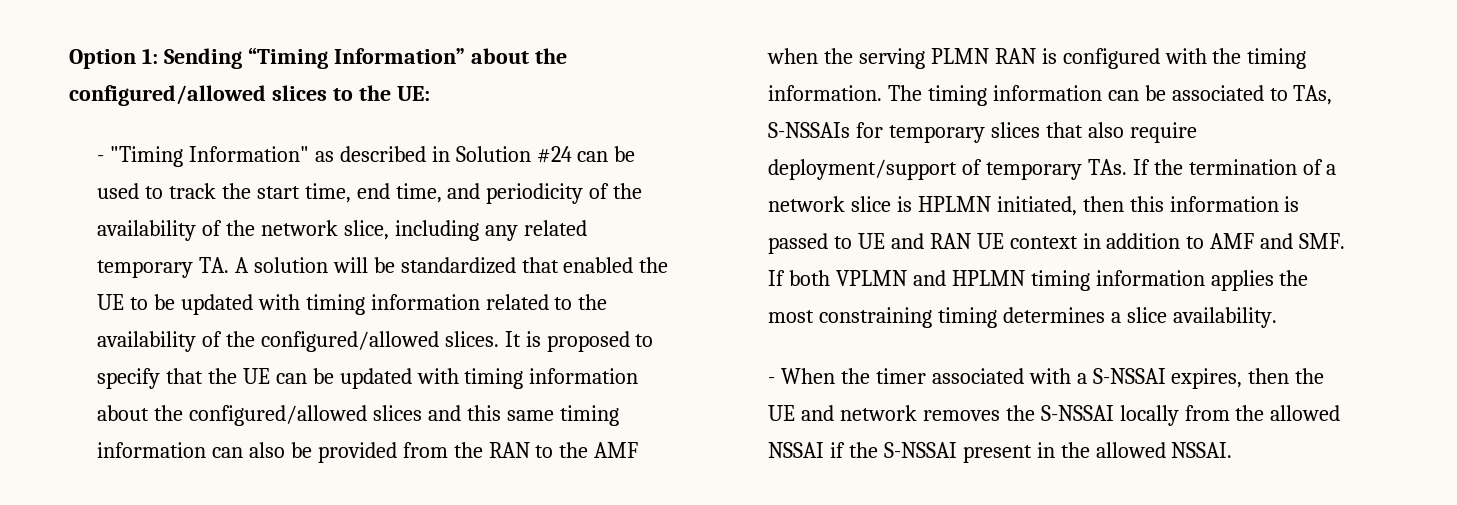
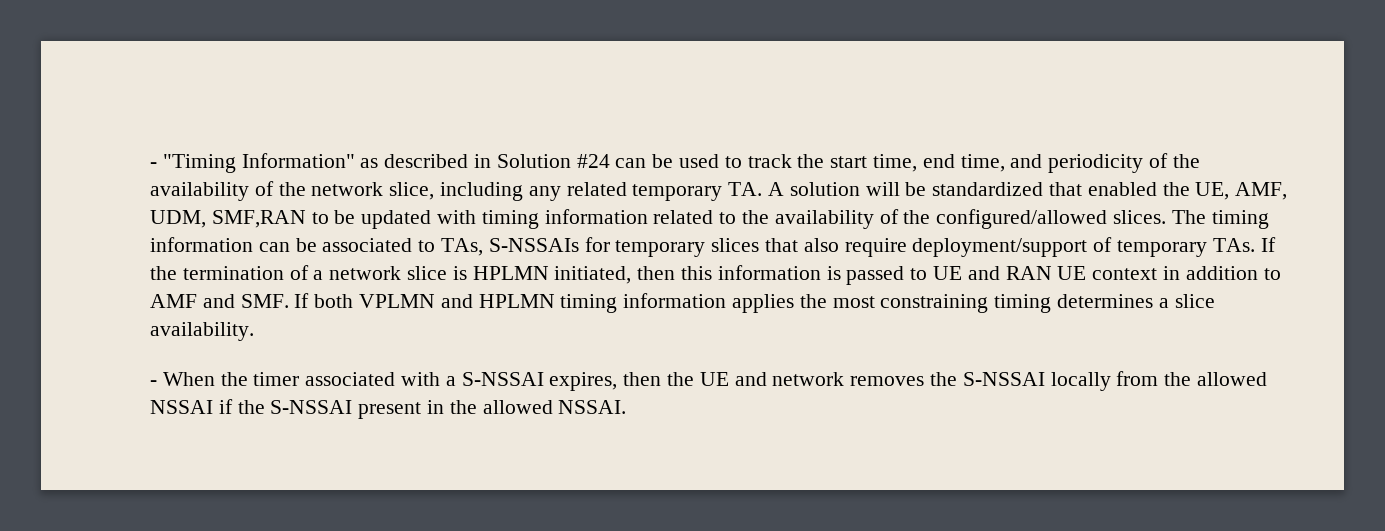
[69,47,568,69] [69,85,431,106] Option 1: Sending “Timing Information” about the configured/allowed slices to the UE: // -> (149, 165) none
[96,294,124,310] UE -> [1195,182,1288,200] [149,210,306,228] UE, AMF, UDM, SMF,RAN
[504,331,654,352] [96,368,639,389] [96,405,619,426] [96,442,639,463] [766,48,1307,69] [767,85,882,101] It is proposed to specify that the UE can be updated with timing information about the configured/allowed slices and this same timing information can also be provided from the RAN to the AMF when the serving PLMN RAN is configured with the timing information. -> (1167, 217) none

